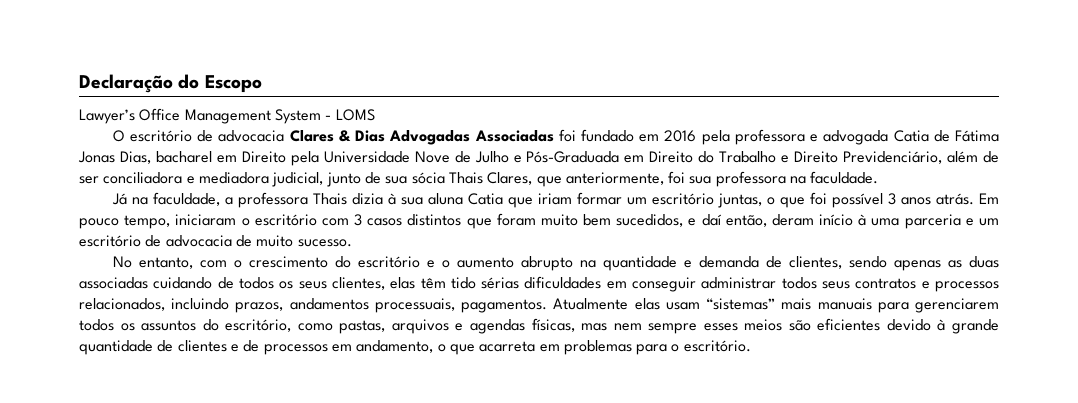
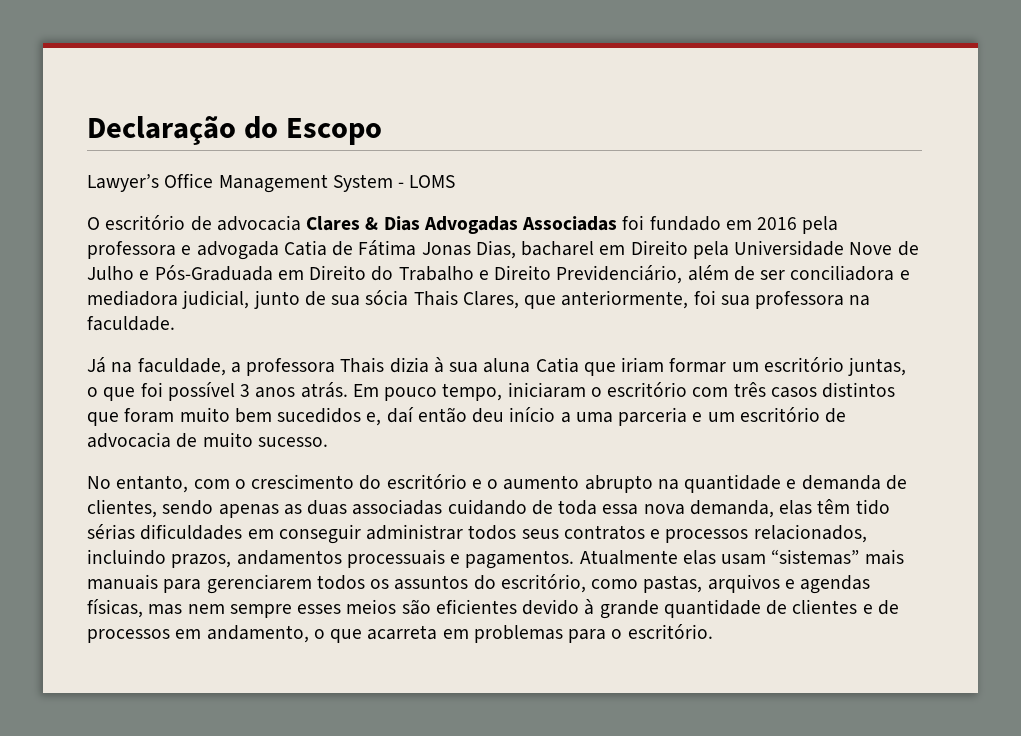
[354,214,363,226] 3 -> [733,382,766,397] três
[616,214,867,227] sucedidos, e daí então, deram início à -> [277,407,571,426] sucedidos e, daí então deu início a
[238,277,385,290] todos os seus clientes, -> [558,500,774,518] toda essa nova demanda,
[374,298,455,313] processuais, -> [346,549,461,568] processuais e

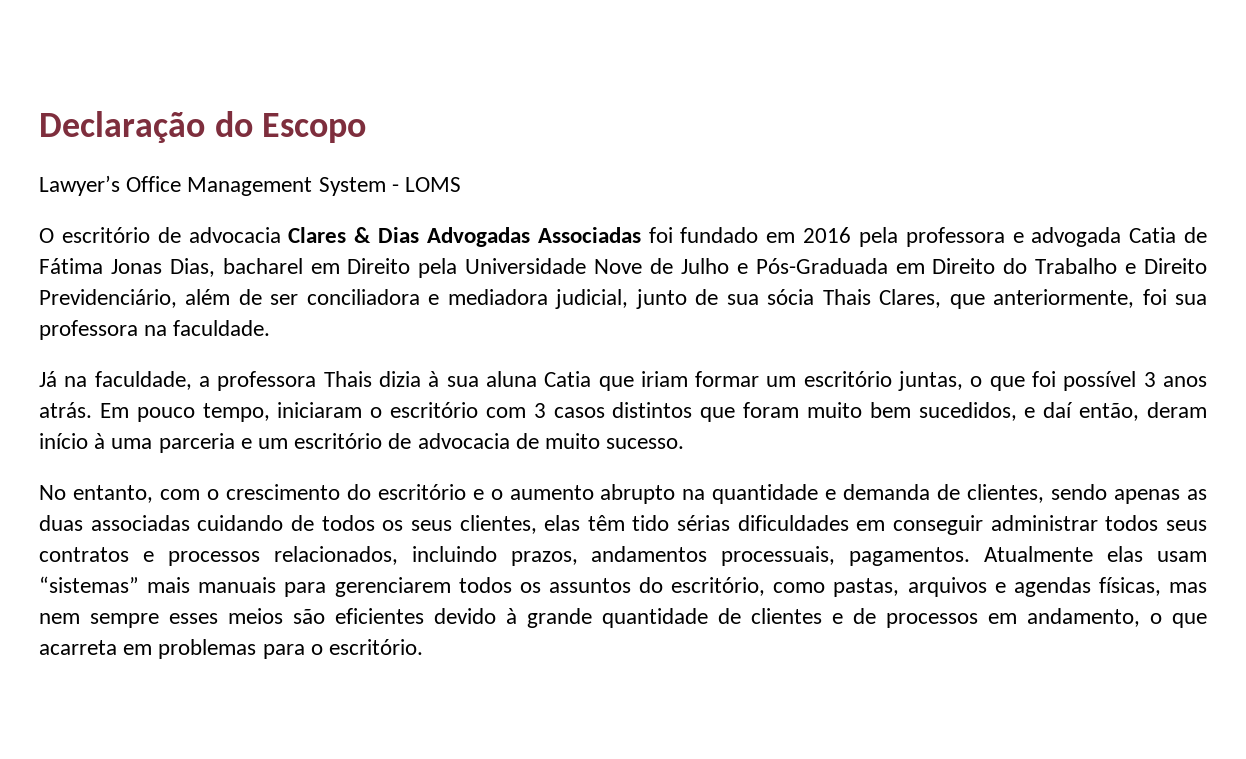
[733,382,766,397] três -> [533,403,546,418] 3
[277,407,571,426] sucedidos e, daí então deu início a -> [918,402,1208,421] [39,433,106,449] sucedidos, e daí então, deram início à
[558,500,774,518] toda essa nova demanda, -> [321,515,537,534] todos os seus clientes,
[346,549,461,568] processuais e -> [721,546,836,566] processuais,

